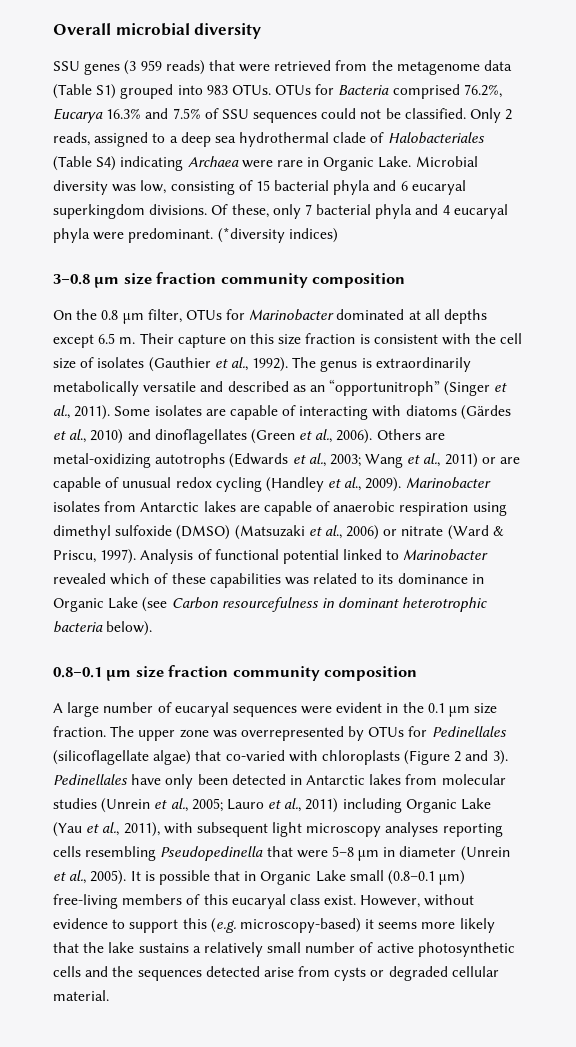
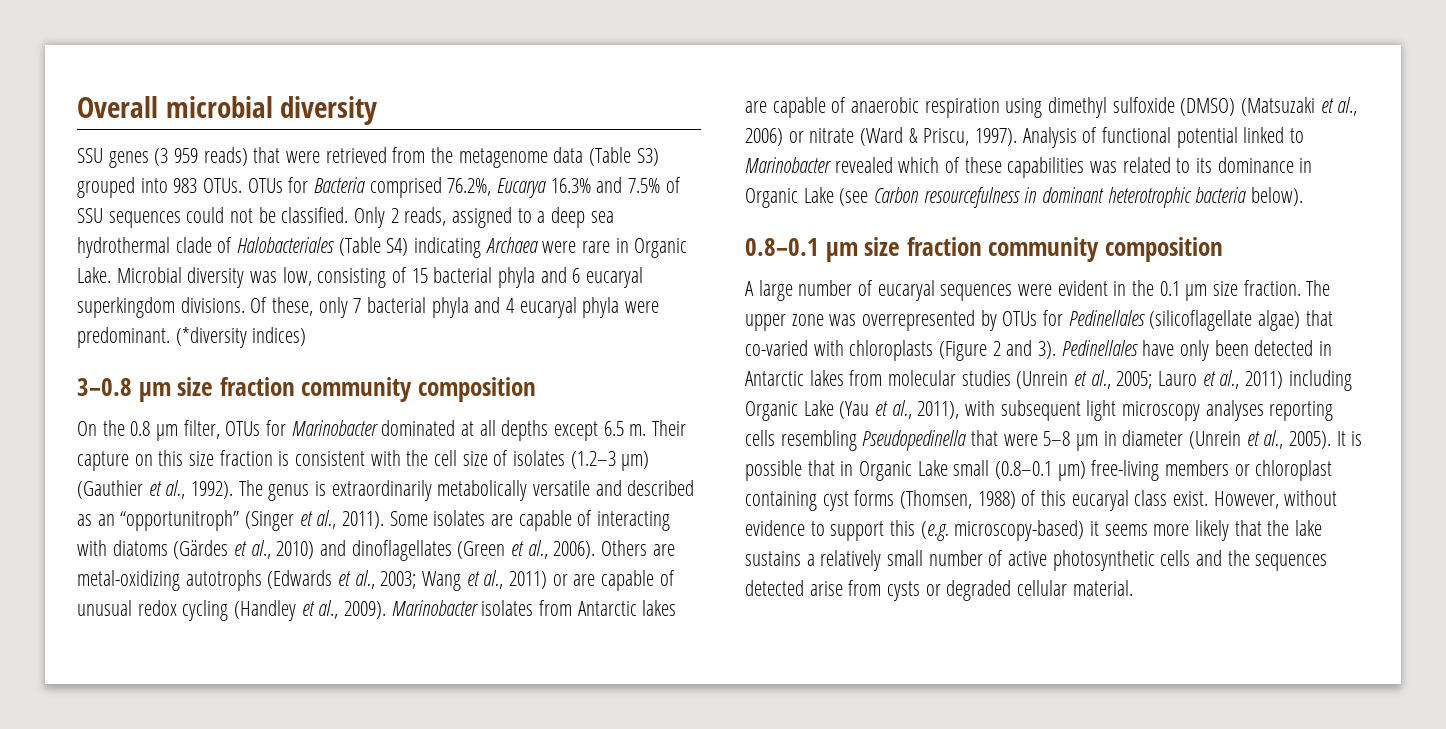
[96,84,117,99] S1) -> [636,148,659,166] S3)
(145, 362) none -> [570,451,650,471] (1.2–3 µm)
(183, 899) none -> [1234,460,1333,481] [745,490,1016,511] or chloroplast containing cyst forms (Thomsen, 1988)

